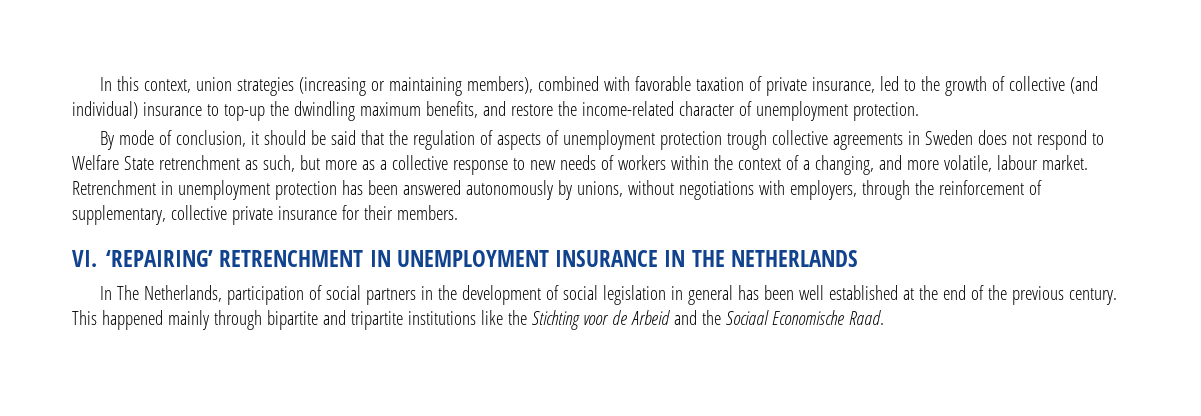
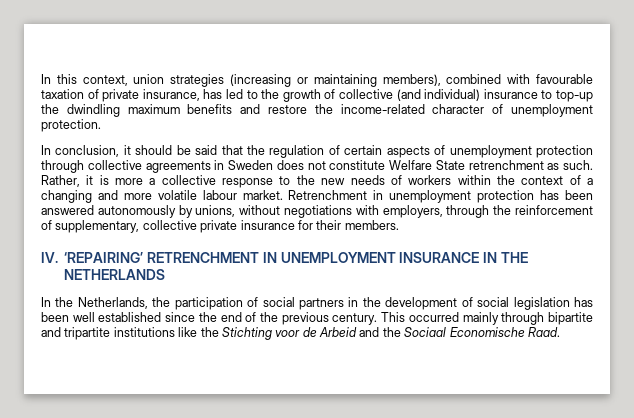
[634,76,691,91] favorable -> [536,74,593,84] favourable
(875, 85) none -> [203,89,223,99] has
[425,101,478,118] benefits, -> [187,104,233,114] benefits
[99,130,172,150] By mode of -> [41,145,51,155] In
(493, 137) none -> [344,145,383,155] certain
[726,130,767,150] trough -> [41,160,84,173] through
[1036,130,1104,150] respond to -> [329,160,386,170] constitute
[262,155,375,172] such, but more as -> [563,160,593,170] [41,175,144,187] such. Rather, it is more
(525, 164) none -> [296,175,315,185] the
[814,155,874,175] changing, -> [41,190,92,203] changing
[943,155,992,172] volatile, -> [157,190,197,200] volatile
[72,250,97,267] VI. -> [41,252,58,263] IV.
[116,285,222,302] The Netherlands, -> [55,297,171,309] the Netherlands, the
[670,285,733,305] in general -> (570, 303) none
[902,288,914,300] at -> [165,312,196,322] since
[101,310,163,330] happened -> [408,312,459,322] occurred

